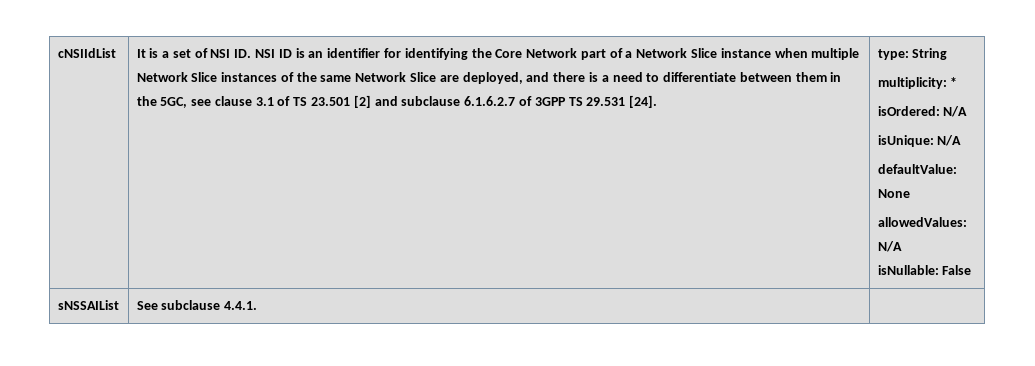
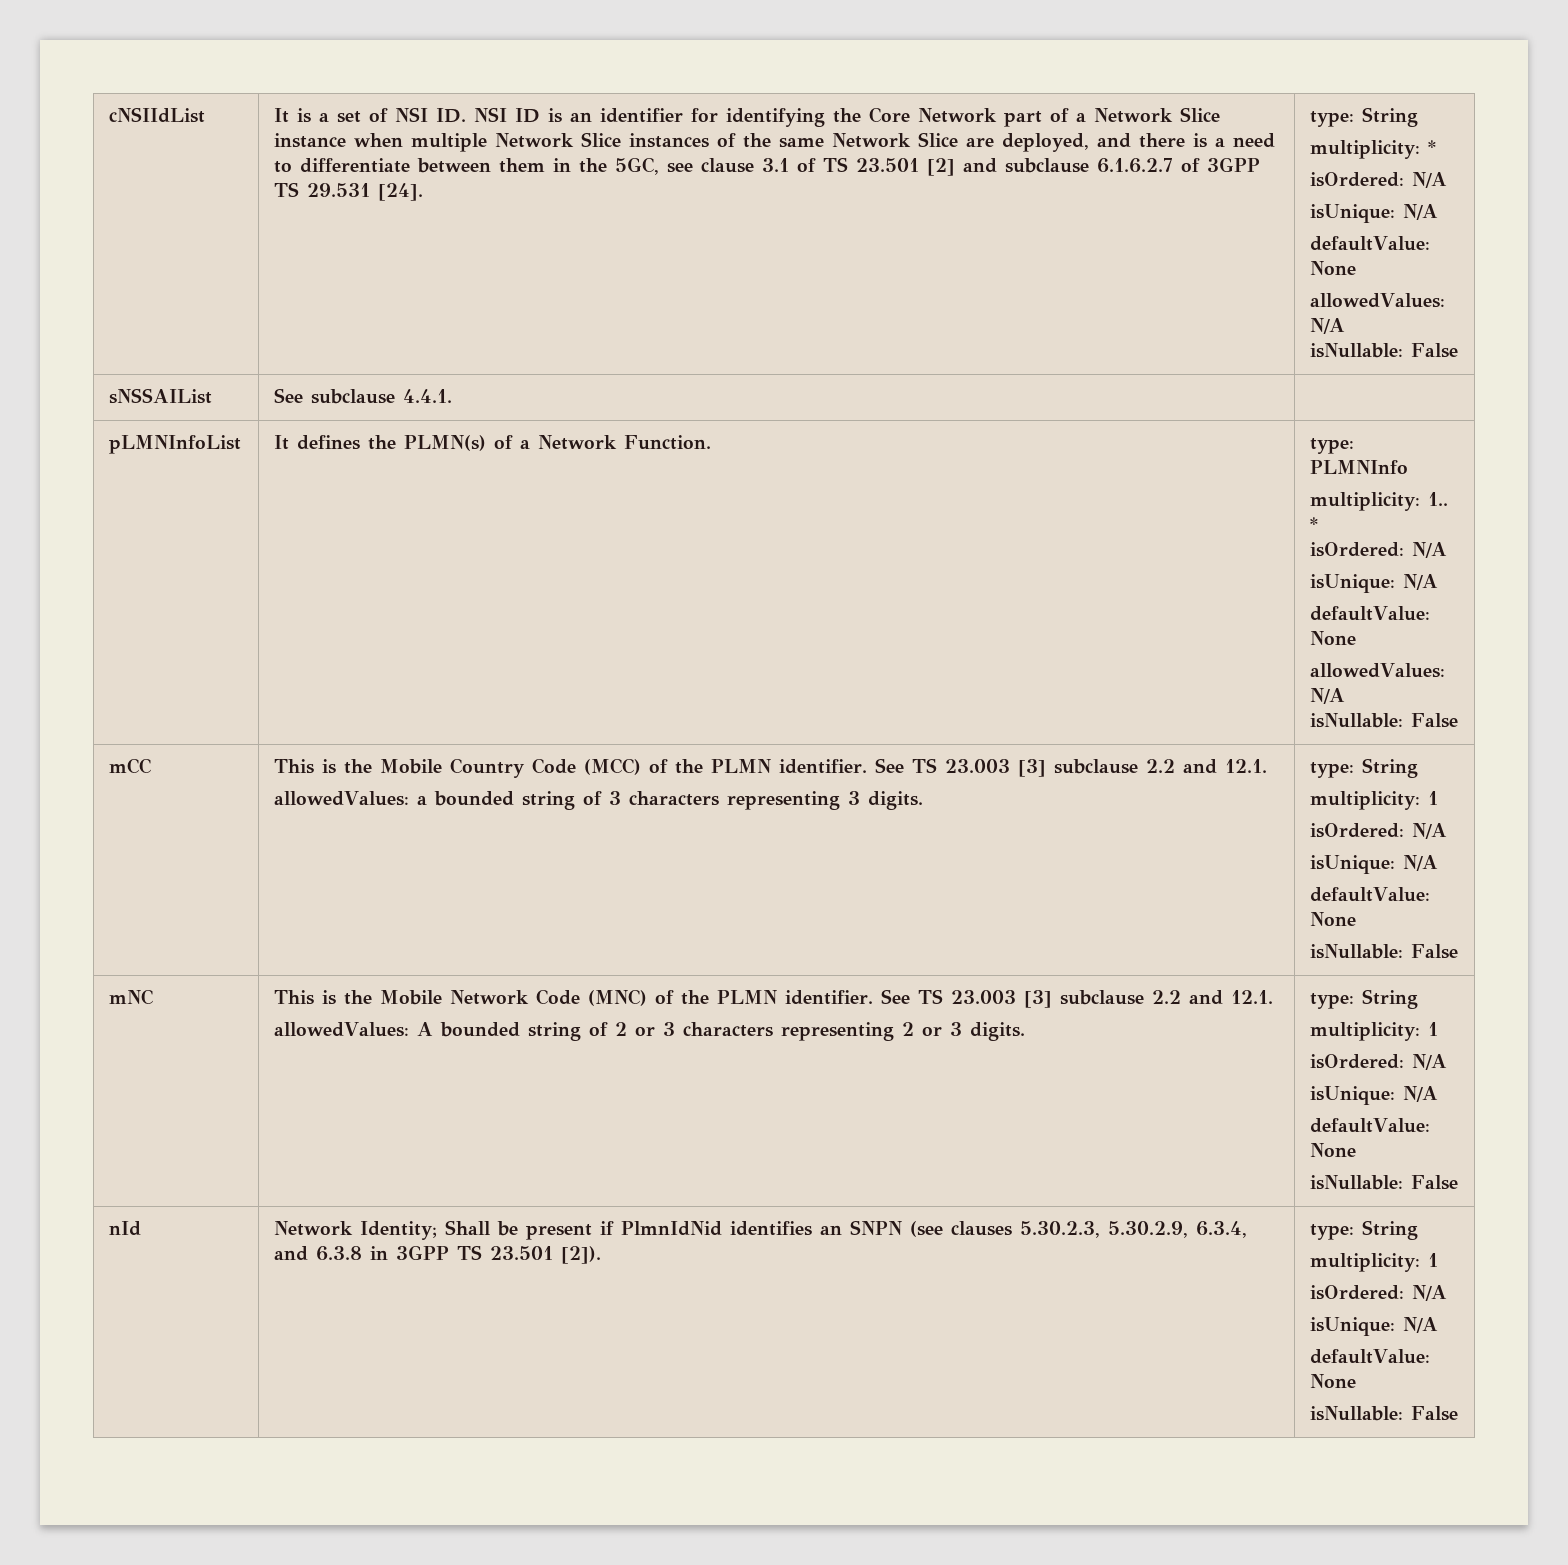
(258, 305) none -> [109,435,242,454] [274,435,712,451] [1310,438,1355,454] [1310,460,1409,474] [1310,492,1449,511] [1310,517,1319,531] [1310,542,1448,558] [1310,574,1439,593] [1310,606,1431,621] [1310,631,1357,645] [1310,663,1446,678] [1310,688,1346,704] [1310,713,1459,728] [109,758,153,774] [274,758,1268,778] [274,791,924,810] [1310,758,1419,778] [1310,791,1439,810] [1310,823,1448,839] [1310,855,1439,874] [1310,887,1431,902] [1310,912,1357,926] [1310,944,1459,959] [109,989,155,1005] [274,989,1274,1008] [274,1022,1026,1041] [1310,989,1419,1009] [1310,1022,1439,1041] [1310,1054,1448,1070] [1310,1086,1439,1105] [1310,1118,1431,1133] [1310,1143,1357,1157] [1310,1175,1459,1190] [109,1221,142,1236] [274,1220,1248,1240] [274,1245,602,1264] [1310,1220,1419,1240] [1310,1253,1439,1272] [1310,1285,1448,1301] [1310,1317,1439,1336] [1310,1349,1431,1364] [1310,1374,1357,1388] [1310,1406,1459,1421] // pLMNInfoList | It defines the PLMN(s) of a Network Function. | type: PLMNInfo // multiplicity: 1.. * // isOrdered: N/A // isUnique: N/A // defaultValue: None // allowedValues: N/A // isNullable: False // mCC | This is the Mobile Country Code (MCC) of the PLMN identifier. See TS 23.003 [3] subclause 2.2 and 12.1. // allowedValues: a bounded string of 3 characters representing 3 digits. | type: String // multiplicity: 1 // isOrdered: N/A // isUnique: N/A // defaultValue: None // isNullable: False // mNC | This is the Mobile Network Code (MNC) of the PLMN identifier. See TS 23.003 [3] subclause 2.2 and 12.1. // allowedValues: A bounded string of 2 or 3 characters representing 2 or 3 digits. | type: String // multiplicity: 1 // isOrdered: N/A // isUnique: N/A // defaultValue: None // isNullable: False // nId | Network Identity; Shall be present if PlmnIdNid identifies an SNPN (see clauses 5.30.2.3, 5.30.2.9, 6.3.4, and 6.3.8 in 3GPP TS 23.501 [2]). | type: String // multiplicity: 1 // isOrdered: N/A // isUnique: N/A // defaultValue: None // isNullable: False

